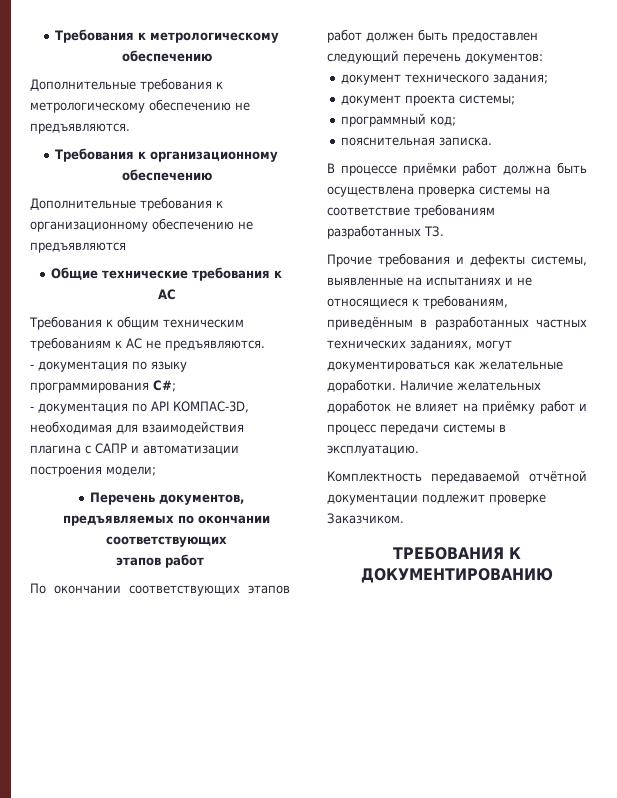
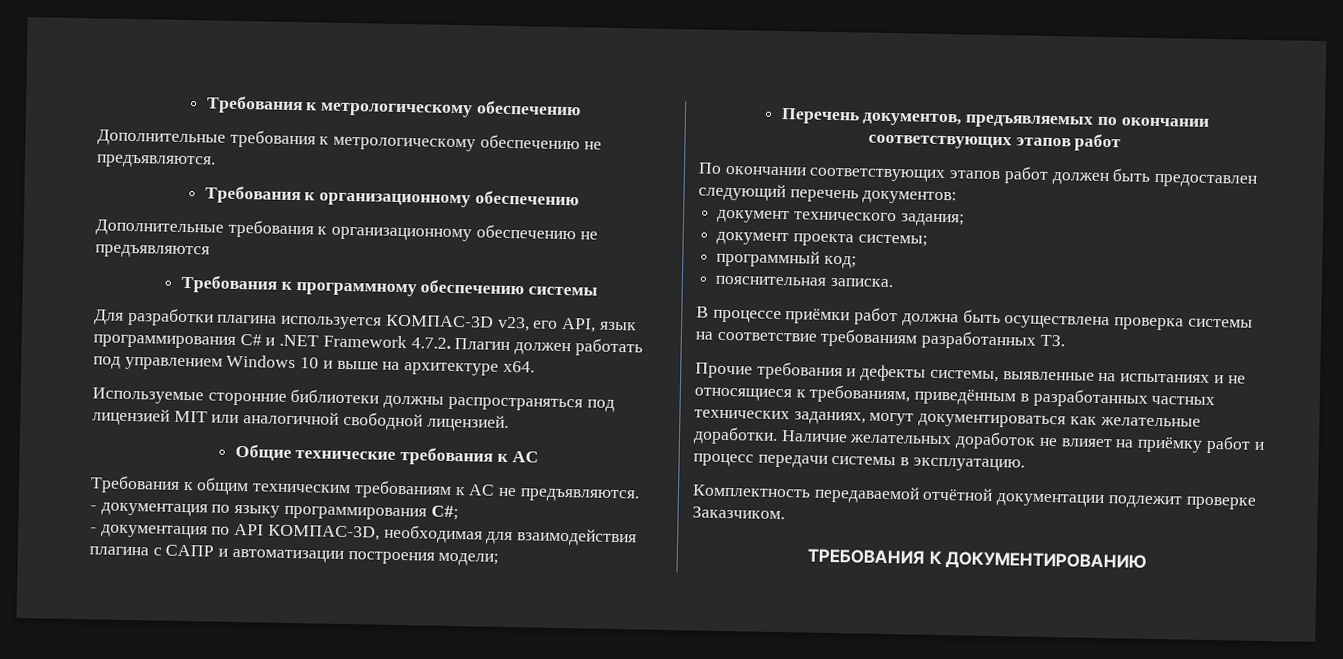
(126, 247) none -> [181,274,599,297] [93,307,637,333] [93,334,643,357] [93,354,535,376] [92,387,615,412] [92,408,509,432] // Требования к программному обеспечению системы // Для разработки плагина используется КОМПАС-3D v23, его API, язык программирования C# и .NET Framework 4.7.2. Плагин должен работать под управлением Windows 10 и выше на архитектуре x64. // Используемые сторонние библиотеки должны распространяться под лицензией MIT или аналогичной свободной лицензией.
(228, 541) // -> (1012, 142) none

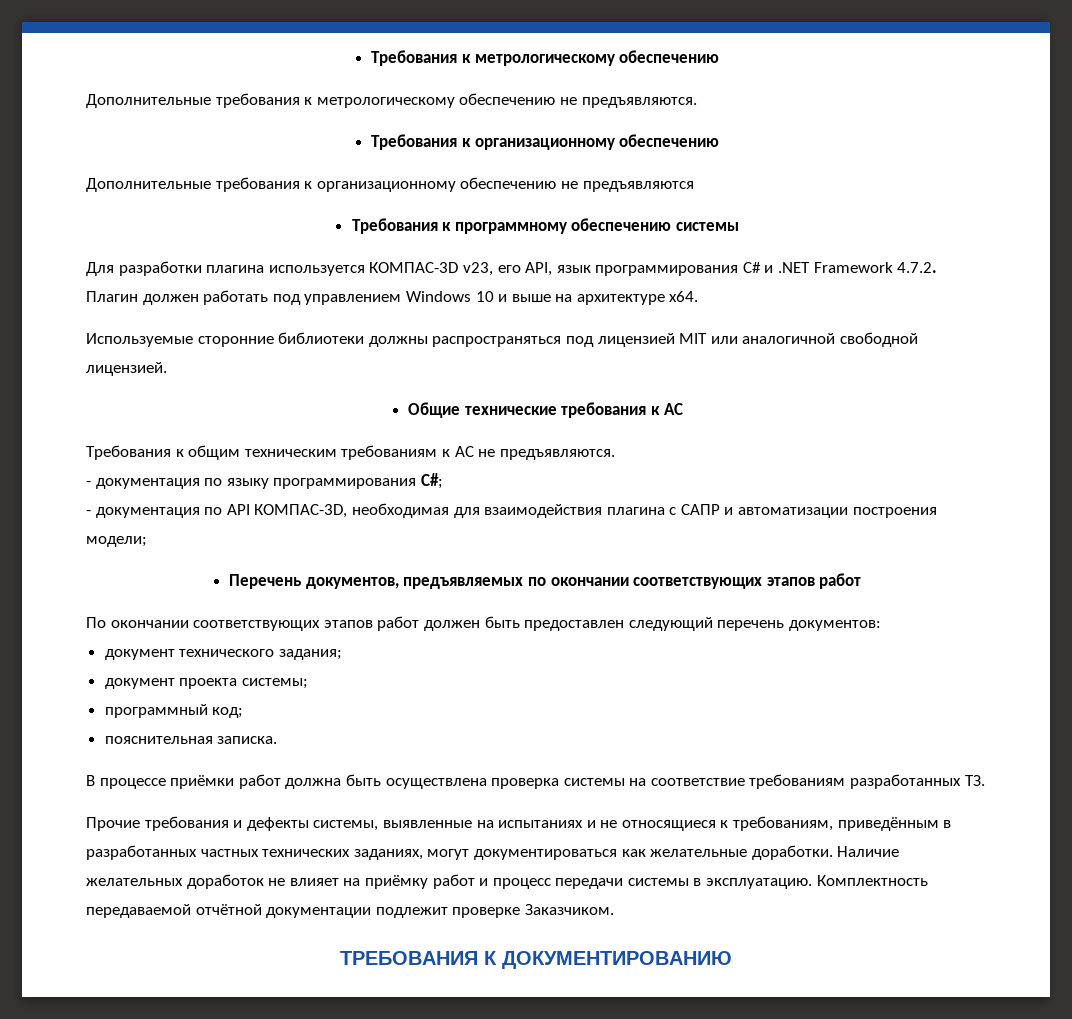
(1025, 464) // -> (813, 883) none

